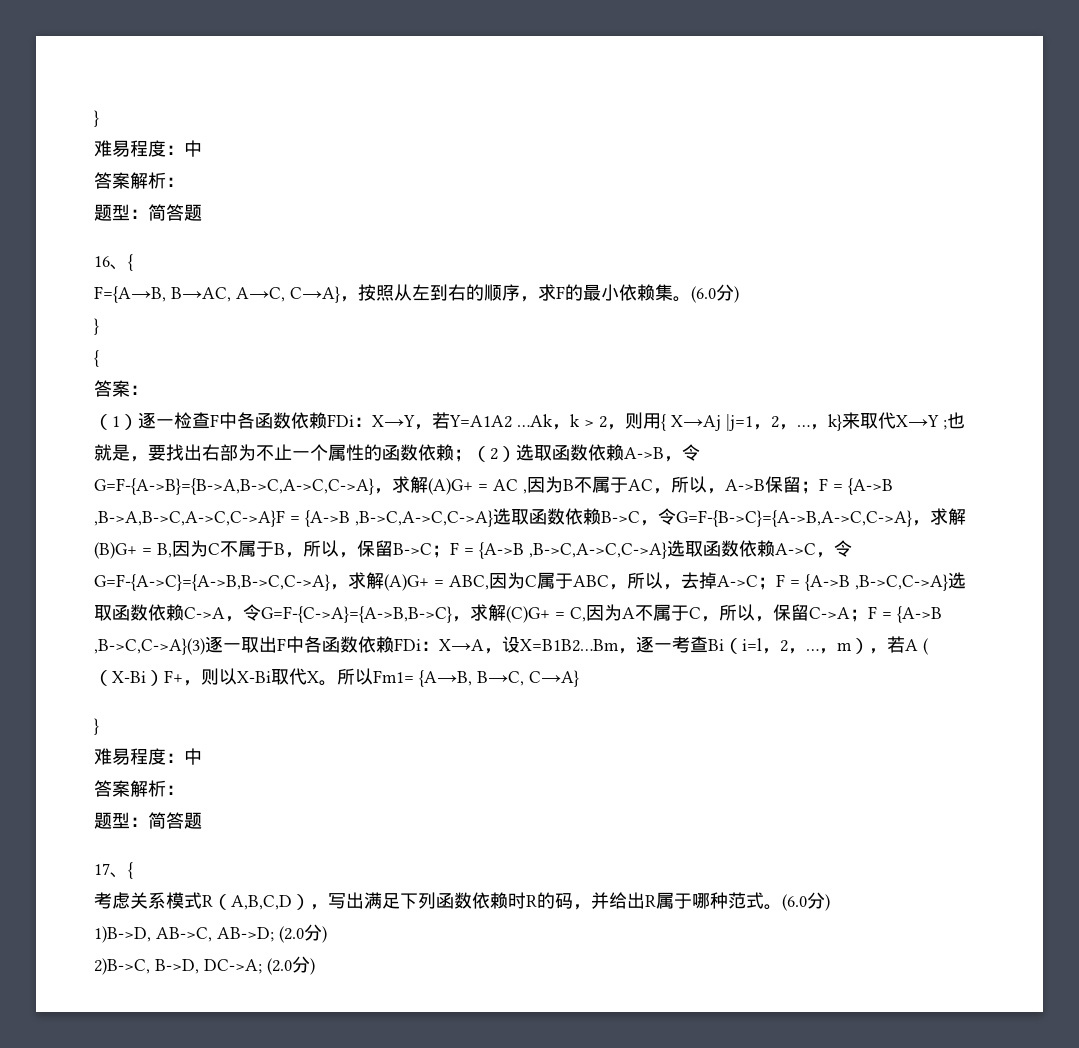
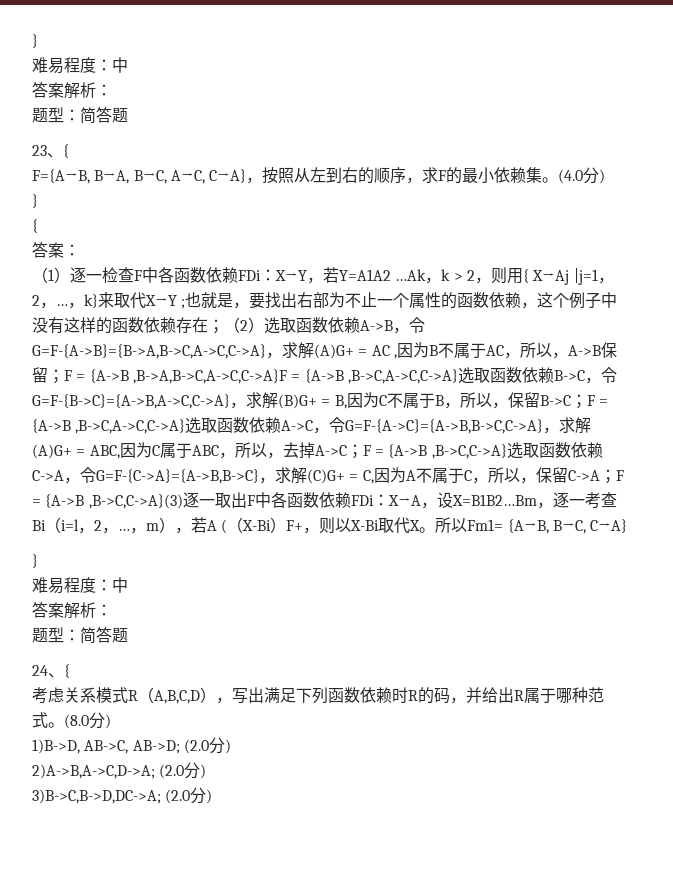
[94,256,110,267] 16 -> [32,145,47,156] 23
[171,287,231,302] B→AC, -> [94,170,167,184] B→A, B→C,
[691,286,716,303] (6.0 -> [558,169,584,184] (4.0
(454, 452) none -> [521,292,618,309] [32,317,208,334] ，这个例子中没有这样的函数依赖存在
[94,863,110,875] 17 -> [32,665,48,676] 24
[782,894,807,911] (6.0 -> [64,714,89,729] (8.0
[94,956,315,975] 2)B->C, B->D, DC->A; (2.0分) -> [32,762,207,779] [32,787,213,804] 2)A->B,A->C,D->A; (2.0分) // 3)B->C,B->D,DC->A; (2.0分)

